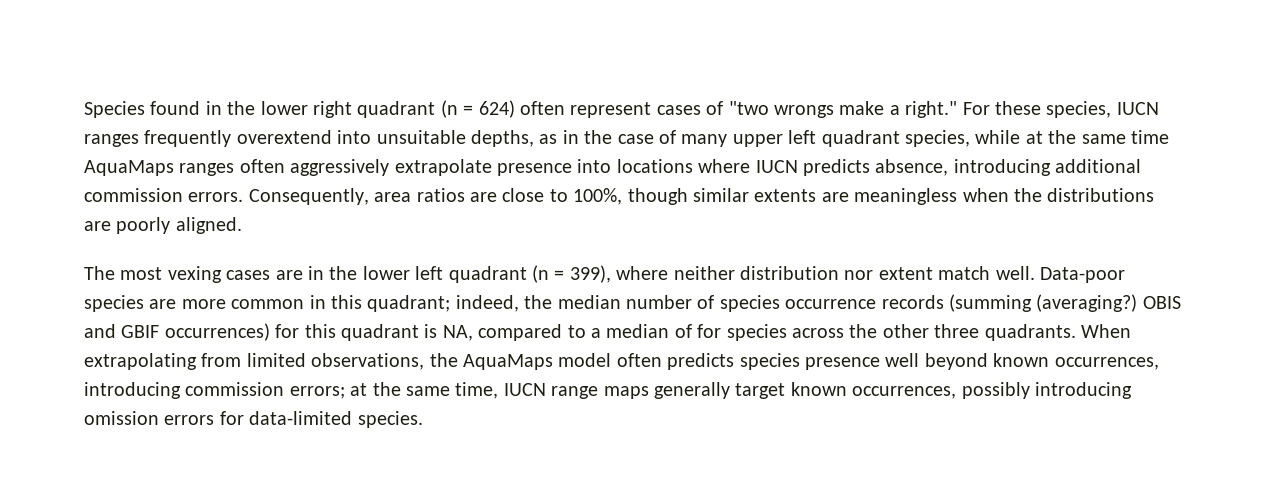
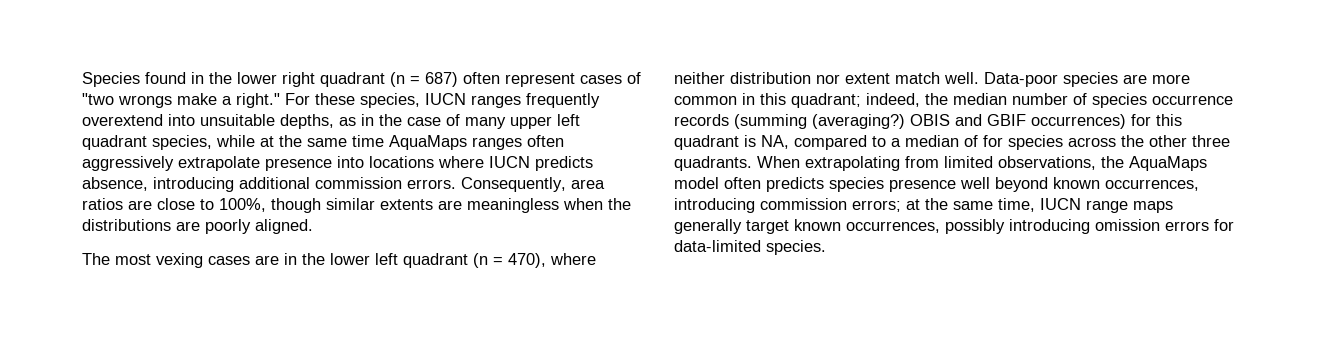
[478,100,515,118] 624) -> [425,72,458,87] 687)
[569,265,611,283] 399), -> [508,253,546,268] 470),

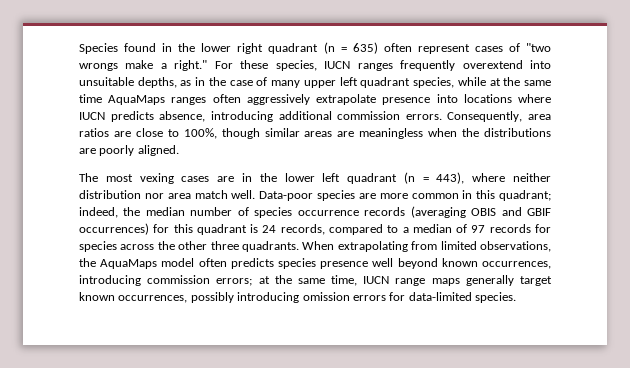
[425,72,458,87] 687) -> [352,42,378,54] 635)
[380,199,433,210] extents -> [304,131,333,137] areas
[508,253,546,268] 470), -> [436,172,465,184] 443),
[845,73,890,84] extent -> [167,193,191,199] area
[734,114,905,129] (summing (averaging?) -> [410,206,466,218] (averaging
[761,135,789,149] NA, -> [262,224,325,235] 24 records,
(978, 141) none -> [471,224,531,233] 97 records

